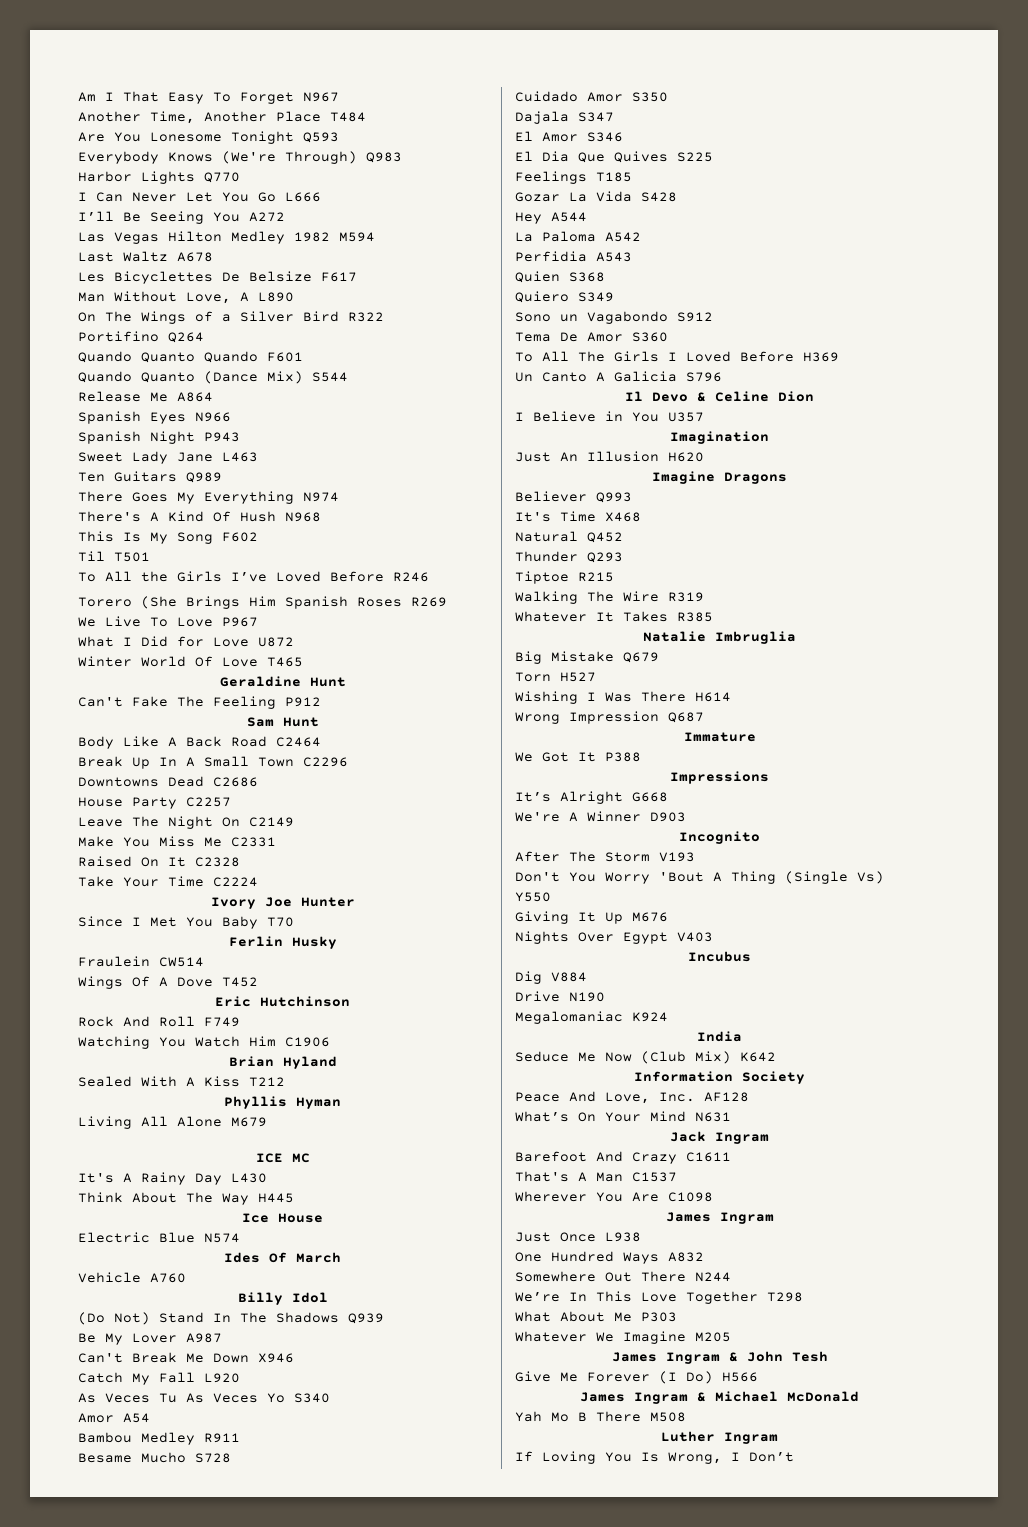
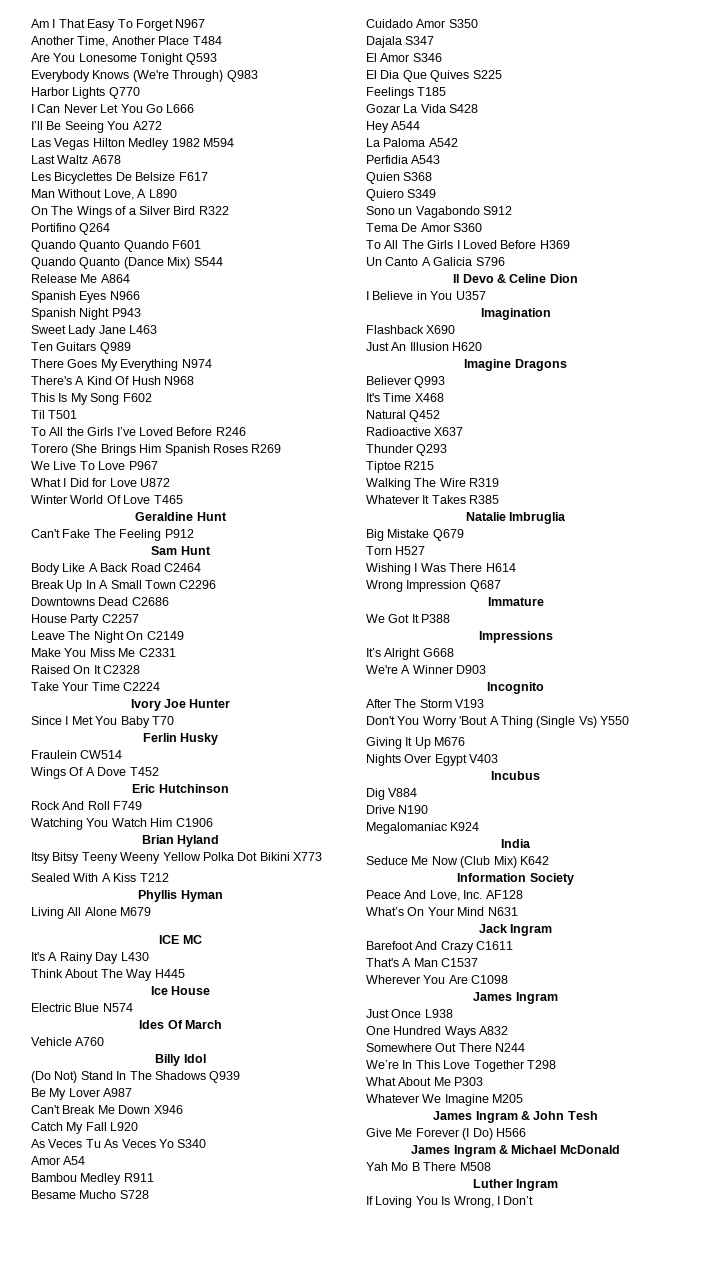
(337, 1062) none -> [31,852,322,864] // Itsy Bitsy Teeny Weeny Yellow Polka Dot Bikini X773
(769, 437) none -> [366,325,456,334] // Flashback X690
(623, 537) none -> [366,427,464,436] // Radioactive X637

